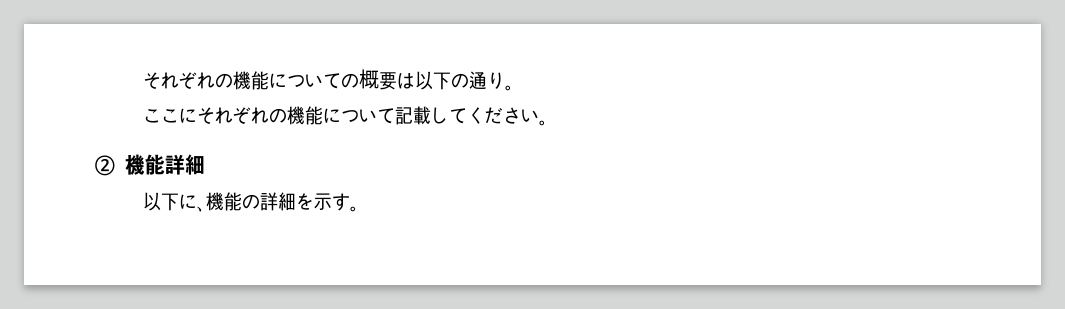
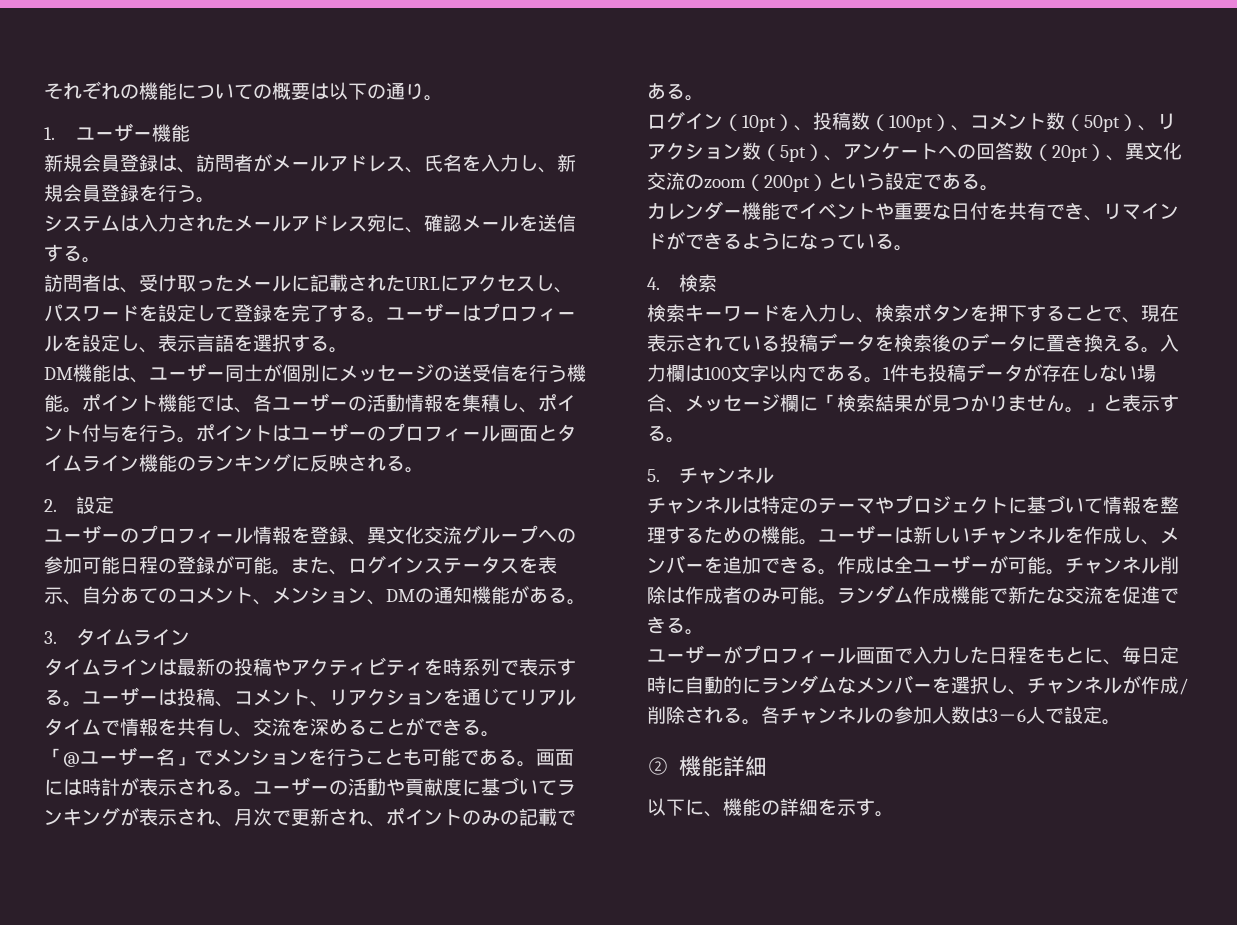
[142,106,539,125] ここにそれぞれの機能について記載してください -> [44,123,190,142] [44,154,576,173] [44,184,215,203] [44,214,576,233] [44,244,101,263] [44,274,573,293] [44,303,576,323] [44,334,348,353] [44,363,586,383] [44,393,576,413] [44,423,576,443] [44,454,424,473] [44,496,114,514] [44,525,576,545] [44,556,557,575] [44,586,586,605] [44,628,190,646] [44,657,576,676] [44,687,576,707] [44,718,500,737] [44,747,574,767] [44,777,576,797] [44,808,576,827] [647,83,704,101] [647,112,1176,132] [647,142,1182,162] [647,172,999,192] [647,201,1179,221] [647,232,913,251] [647,274,717,292] [647,303,1179,323] [647,333,1179,353] [647,363,1156,383] [647,394,1179,413] [647,425,685,443] [647,467,774,484] [647,495,1179,514] [647,525,1179,545] [647,555,1179,575] [647,585,1179,605] [647,616,704,635] [647,645,1179,665] [647,675,1188,695] [647,706,1102,725] 1.ユーザー機能 // 新規会員登録は、訪問者がメールアドレス、氏名を入力し、新規会員登録を行う。 // システムは入力されたメールアドレス宛に、確認メールを送信する。 // 訪問者は、受け取ったメールに記載されたURLにアクセスし、パスワードを設定して登録を完了する。ユーザーはプロフィールを設定し、表示言語を選択する。 // DM機能は、ユーザー同士が個別にメッセージの送受信を行う機能。ポイント機能では、各ユーザーの活動情報を集積し、ポイント付与を行う。ポイントはユーザーのプロフィール画面とタイムライン機能のランキングに反映される。 // 2.設定 // ユーザーのプロフィール情報を登録、異文化交流グループへの参加可能日程の登録が可能。また、ログインステータスを表示、自分あてのコメント、メンション、DMの通知機能がある。 // 3.タイムライン // タイムラインは最新の投稿やアクティビティを時系列で表示する。ユーザーは投稿、コメント、リアクションを通じてリアルタイムで情報を共有し、交流を深めることができる。 // 「@ユーザー名」でメンションを行うことも可能である。画面には時計が表示される。ユーザーの活動や貢献度に基づいてランキングが表示され、月次で更新され、ポイントのみの記載である。 // ログイン（10pt）、投稿数（100pt）、コメント数（50pt）、リアクション数（5pt）、アンケートへの回答数（20pt）、異文化交流のzoom（200pt）という設定である。 // カレンダー機能でイベントや重要な日付を共有でき、リマインドができるようになっている。 // 4.検索 // 検索キーワードを入力し、検索ボタンを押下することで、現在表示されている投稿データを検索後のデータに置き換える。入力欄は100文字以内である。1件も投稿データが存在しない場合、メッセージ欄に「検索結果が見つかりません。」と表示する。 // 5.チャンネル // チャンネルは特定のテーマやプロジェクトに基づいて情報を整理するための機能。ユーザーは新しいチャンネルを作成し、メンバーを追加できる。作成は全ユーザーが可能。チャンネル削除は作成者のみ可能。ランダム作成機能で新たな交流を促進できる。 // ユーザーがプロフィール画面で入力した日程をもとに、毎日定時に自動的にランダムなメンバーを選択し、チャンネルが作成/削除される。各チャンネルの参加人数は3－6人で設定

